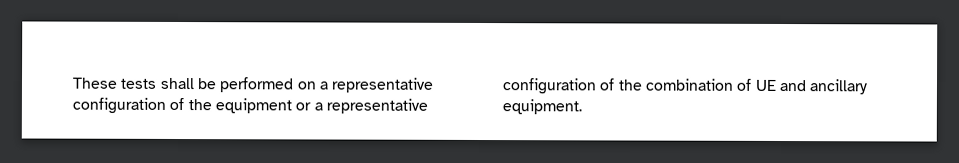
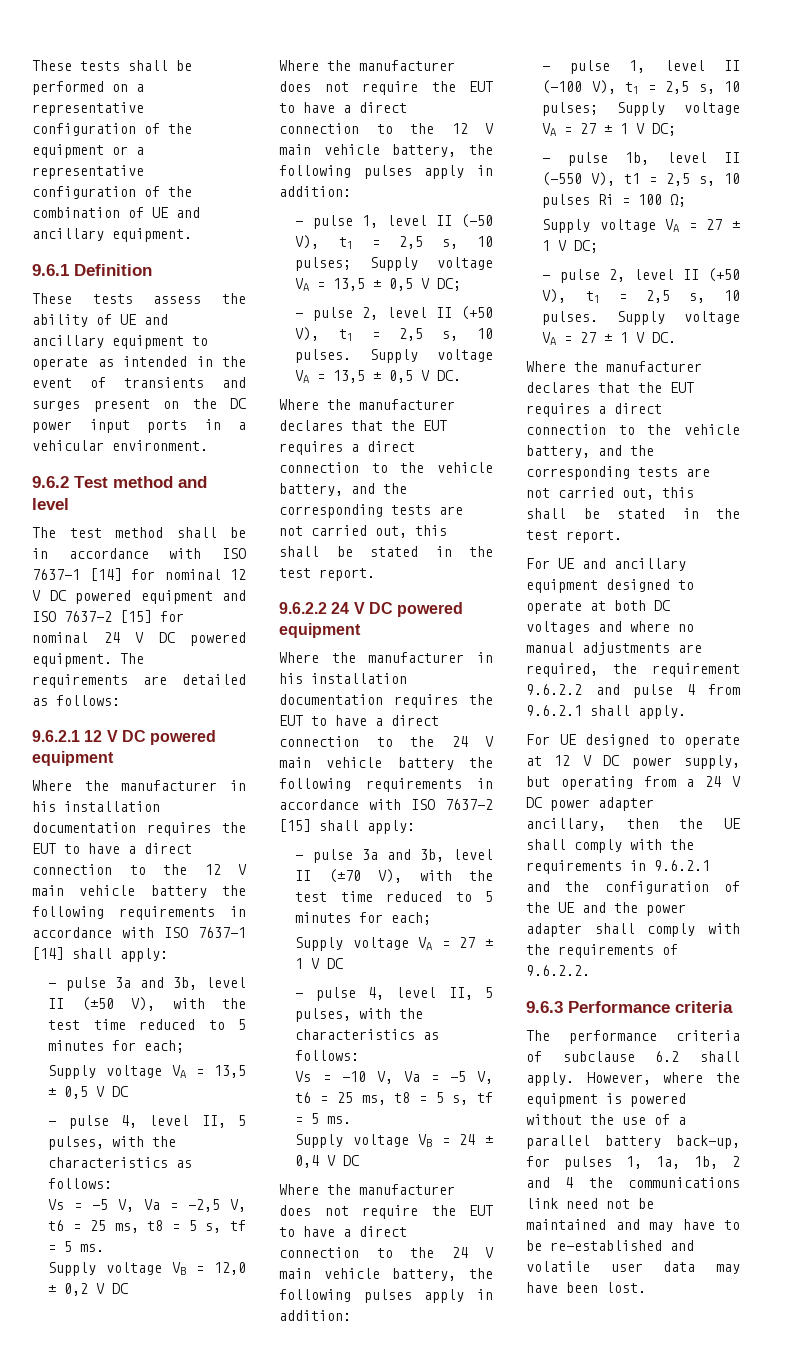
(582, 107) none -> [32,264,152,276] [32,293,246,304] [32,314,168,327] [32,335,208,349] [32,356,246,370] [32,377,246,388] [32,398,246,412] [32,419,246,433] [32,440,208,451] [32,476,207,488] [32,498,69,510] [32,527,246,538] [32,548,246,559] [32,568,246,581] [32,590,246,604] [32,610,184,623] [32,632,246,646] [32,653,144,667] [32,674,246,688] [32,695,120,706] [32,730,217,745] [32,751,114,766] [32,780,246,791] [32,801,160,812] [32,822,246,836] [32,843,192,854] [32,864,247,875] [32,885,246,898] [32,906,246,920] [32,927,246,938] [32,947,168,962] [48,977,246,991] [48,997,246,1011] [48,1019,246,1030] [48,1040,185,1053] [48,1065,246,1079] [48,1086,129,1099] [48,1115,246,1129] [48,1136,177,1150] [48,1157,193,1168] [48,1178,113,1189] [48,1199,246,1212] [48,1220,247,1233] [48,1241,105,1252] [48,1262,246,1276] [48,1283,129,1296] [279,60,455,71] [279,81,493,95] [279,102,407,113] [279,123,494,134] [279,144,493,157] [279,165,493,179] [279,186,351,197] [295,214,493,229] [295,235,493,249] [295,257,493,271] [295,278,462,291] [295,306,493,321] [295,327,493,341] [295,349,493,363] [295,370,462,383] [279,399,455,410] [279,420,447,431] [279,441,415,455] [279,462,493,473] [279,483,407,496] [279,504,463,518] [279,525,447,538] [279,546,493,557] [279,568,375,581] [279,602,464,617] [279,623,361,638] [279,652,493,663] [279,673,407,684] [279,694,493,708] [279,715,439,726] [279,736,494,747] [279,757,493,770] [279,778,493,792] [279,799,493,810] [279,819,415,834] [295,849,493,863] [295,869,493,883] [295,891,493,902] [295,912,432,925] [295,937,493,951] [295,958,344,969] [295,987,493,1001] [295,1008,424,1022] [295,1029,440,1040] [295,1050,360,1061] [295,1071,493,1084] [295,1092,494,1105] [295,1113,352,1124] [295,1134,493,1148] [295,1155,360,1168] [279,1184,455,1195] [279,1205,493,1219] [279,1226,407,1237] [279,1247,494,1258] [279,1268,493,1281] [279,1289,493,1303] [279,1310,351,1321] [542,60,740,74] [542,80,740,94] [542,102,740,116] [542,123,677,136] [542,152,740,166] [542,172,740,186] [542,194,687,208] [542,219,740,233] [542,240,599,253] [542,268,740,283] [542,289,740,303] [542,311,740,325] [542,332,677,345] [526,361,702,372] [526,382,694,393] [526,403,662,417] [526,424,740,435] [526,445,654,458] [526,466,710,480] [526,487,694,500] [526,508,740,519] [526,530,622,543] [526,558,686,571] [526,579,694,593] [526,600,670,614] [526,621,694,634] [526,642,702,655] [526,663,740,677] [526,684,740,698] [526,705,686,719] [526,734,740,748] [526,755,740,769] [526,776,741,790] [526,797,654,811] [526,818,740,831] [526,839,694,853] [526,860,710,874] [526,881,740,894] [526,902,686,916] [526,923,740,937] [526,944,678,958] [526,965,590,976] [526,1001,733,1013] [526,1030,740,1044] [526,1051,740,1062] [526,1072,740,1086] [526,1093,686,1107] [526,1114,686,1125] [526,1135,740,1149] [526,1156,740,1170] [526,1177,740,1188] [526,1198,654,1209] [526,1219,740,1232] [526,1240,694,1251] [526,1261,740,1274] [526,1282,646,1293] // 9.6.1 Definition // These tests assess the ability of UE and ancillary equipment to operate as intended in the event of transients and surges present on the DC power input ports in a vehicular environment. // 9.6.2 Test method and level // The test method shall be in accordance with ISO 7637-1 [14] for nominal 12 V DC powered equipment and ISO 7637-2 [15] for nominal 24 V DC powered equipment. The requirements are detailed as follows: // 9.6.2.1 12 V DC powered equipment // Where the manufacturer in his installation documentation requires the EUT to have a direct connection to the 12 V main vehicle battery the following requirements in accordance with ISO 7637-1 [14] shall apply: // - pulse 3a and 3b, level II (±50 V), with the test time reduced to 5 minutes for each; // Supply voltage VA = 13,5 ± 0,5 V DC // - pulse 4, level II, 5 pulses, with the characteristics as follows: // Vs = -5 V, Va = -2,5 V, t6 = 25 ms, t8 = 5 s, tf = 5 ms. // Supply voltage VB = 12,0 ± 0,2 V DC // Where the manufacturer does not require the EUT to have a direct connection to the 12 V main vehicle battery, the following pulses apply in addition: // - pulse 1, level II (-50 V), t1 = 2,5 s, 10 pulses; Supply voltage VA = 13,5 ± 0,5 V DC; // - pulse 2, level II (+50 V), t1 = 2,5 s, 10 pulses. Supply voltage VA = 13,5 ± 0,5 V DC. // Where the manufacturer declares that the EUT requires a direct connection to the vehicle battery, and the corresponding tests are not carried out, this shall be stated in the test report. // 9.6.2.2 24 V DC powered equipment // Where the manufacturer in his installation documentation requires the EUT to have a direct connection to the 24 V main vehicle battery the following requirements in accordance with ISO 7637-2 [15] shall apply: // - pulse 3a and 3b, level II (±70 V), with the test time reduced to 5 minutes for each; // Supply voltage VA = 27 ± 1 V DC // - pulse 4, level II, 5 pulses, with the characteristics as follows: // Vs = -10 V, Va = -5 V, t6 = 25 ms, t8 = 5 s, tf = 5 ms. // Supply voltage VB = 24 ± 0,4 V DC // Where the manufacturer does not require the EUT to have a direct connection to the 24 V main vehicle battery, the following pulses apply in addition: // - pulse 1, level II (-100 V), t1 = 2,5 s, 10 pulses; Supply voltage VA = 27 ± 1 V DC; // - pulse 1b, level II (-550 V), t1 = 2,5 s, 10 pulses Ri = 100 Ω; // Supply voltage VA = 27 ± 1 V DC; // - pulse 2, level II (+50 V), t1 = 2,5 s, 10 pulses. Supply voltage VA = 27 ± 1 V DC. // Where the manufacturer declares that the EUT requires a direct connection to the vehicle battery, and the corresponding tests are not carried out, this shall be stated in the test report. // For UE and ancillary equipment designed to operate at both DC voltages and where no manual adjustments are required, the requirement 9.6.2.2 and pulse 4 from 9.6.2.1 shall apply. // For UE designed to operate at 12 V DC power supply, but operating from a 24 V DC power adapter ancillary, then the UE shall comply with the requirements in 9.6.2.1 and the configuration of the UE and the power adapter shall comply with the requirements of 9.6.2.2. // 9.6.3 Performance criteria // The performance criteria of subclause 6.2 shall apply. However, where the equipment is powered without the use of a parallel battery back-up, for pulses 1, 1a, 1b, 2 and 4 the communications link need not be maintained and may have to be re-established and volatile user data may have been lost.

